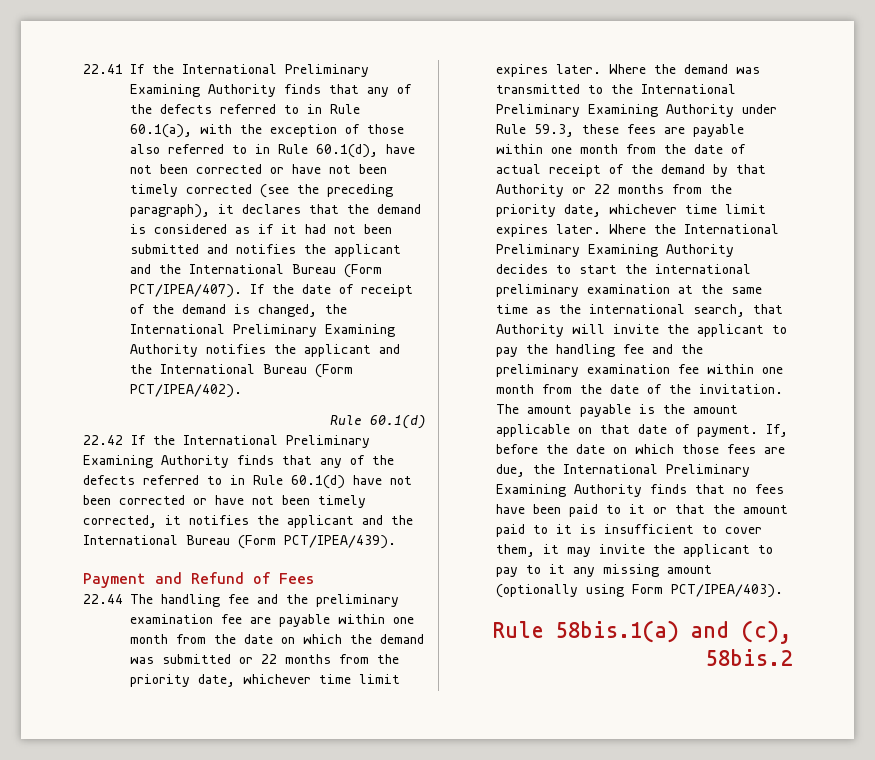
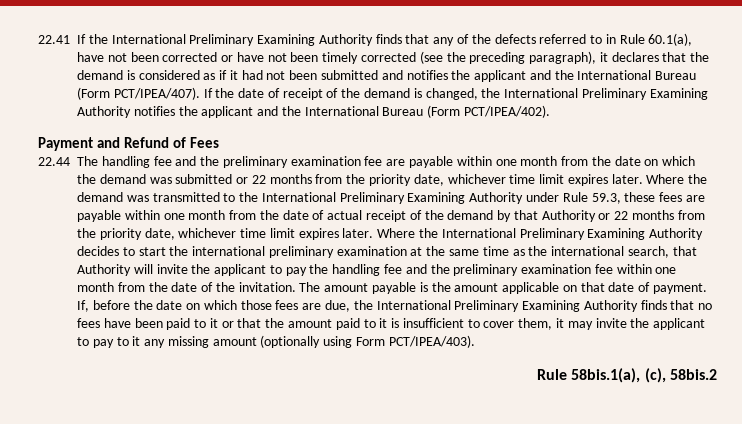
[200,124,404,137] [130,144,378,158] with the exception of those also referred to in Rule 60.1(d), -> (693, 39) none
[330,415,426,429] [83,435,370,448] [83,455,394,468] [83,475,412,489] [83,495,366,508] [83,515,413,528] [83,535,396,549] // Rule 60.1(d) // 22.42 If the International Preliminary Examining Authority finds that any of the defects referred to in Rule 60.1(d) have not been corrected or have not been timely corrected, it notifies the applicant and the International Bureau (Form PCT/IPEA/439). -> (551, 111) none
[556,620,729,643] 58bis.1(a) and -> [571,368,641,383] 58bis.1(a),

